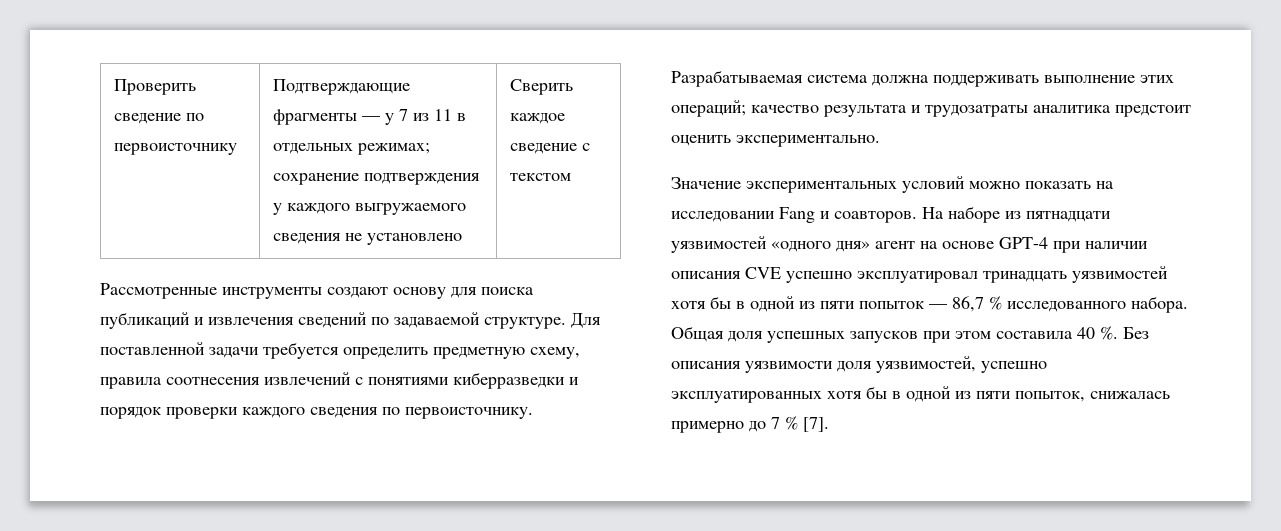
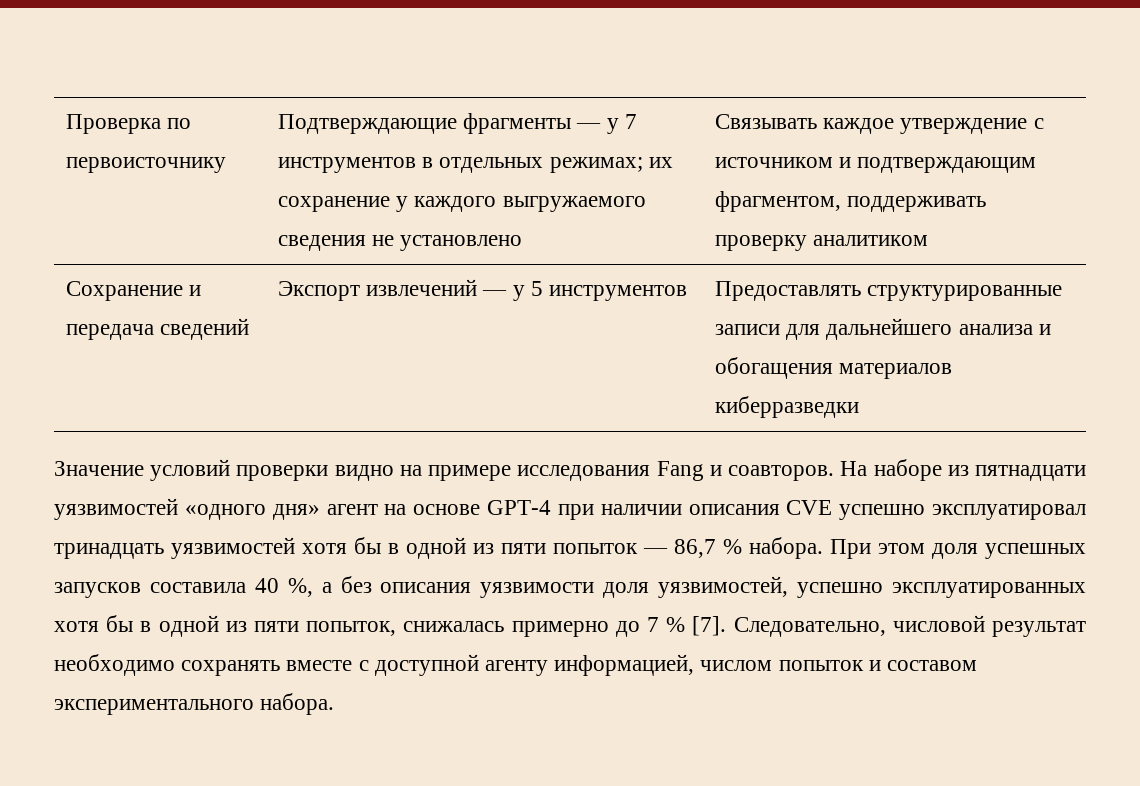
[114,79,197,95] [114,113,182,124] Проверить сведение -> [65,114,161,134] Проверка
[413,109,453,121] из 11 -> [277,157,416,173] инструментов
[273,173,481,185] сохранение подтверждения -> [648,157,673,168] [277,196,390,212] их сохранение
[510,79,574,95] [510,113,566,124] [510,143,591,154] [510,173,572,181] [100,283,534,299] [100,312,601,329] [100,342,580,359] [100,372,579,389] [100,407,533,419] [671,70,1174,87] [671,100,1191,117] [671,135,880,147] [671,176,1114,193] [671,211,775,222] Сверить каждое сведение с текстом // Рассмотренные инструменты создают основу для поиска публикаций и извлечения сведений по задаваемой структуре. Для поставленной задачи требуется определить предметную схему, правила соотнесения извлечений с понятиями киберразведки и порядок проверки каждого сведения по первоисточнику. Разрабатываемая система должна поддерживать выполнение этих операций; качество результата и трудозатраты аналитика предстоит оценить экспериментально. // Значение экспериментальных условий можно показать на исследовании -> [714,114,1044,134] [714,157,1037,173] [714,191,987,212] [714,235,929,251] [65,281,202,301] [65,318,250,340] [277,279,687,301] [714,281,1063,301] [714,318,1051,340] [714,357,953,379] [714,396,859,418] [54,459,651,481] Связывать каждое утверждение с источником и подтверждающим фрагментом, поддерживать проверку аналитиком // Сохранение и передача сведений | Экспорт извлечений — у 5 инструментов | Предоставлять структурированные записи для дальнейшего анализа и обогащения материалов киберразведки // Значение условий проверки видно на примере исследования
[1007,296,1188,313] [671,326,1149,343] исследованного набора. Общая доля успешных запусков при этом составила 40 %. Без -> [749,537,1086,559] [54,576,372,598] набора. При этом доля успешных запусков составила 40 %, а без
(829, 424) none -> [733,615,1087,637] [54,654,978,676] [54,693,335,715] Следовательно, числовой результат необходимо сохранять вместе с доступной агенту информацией, числом попыток и составом экспериментального набора.

